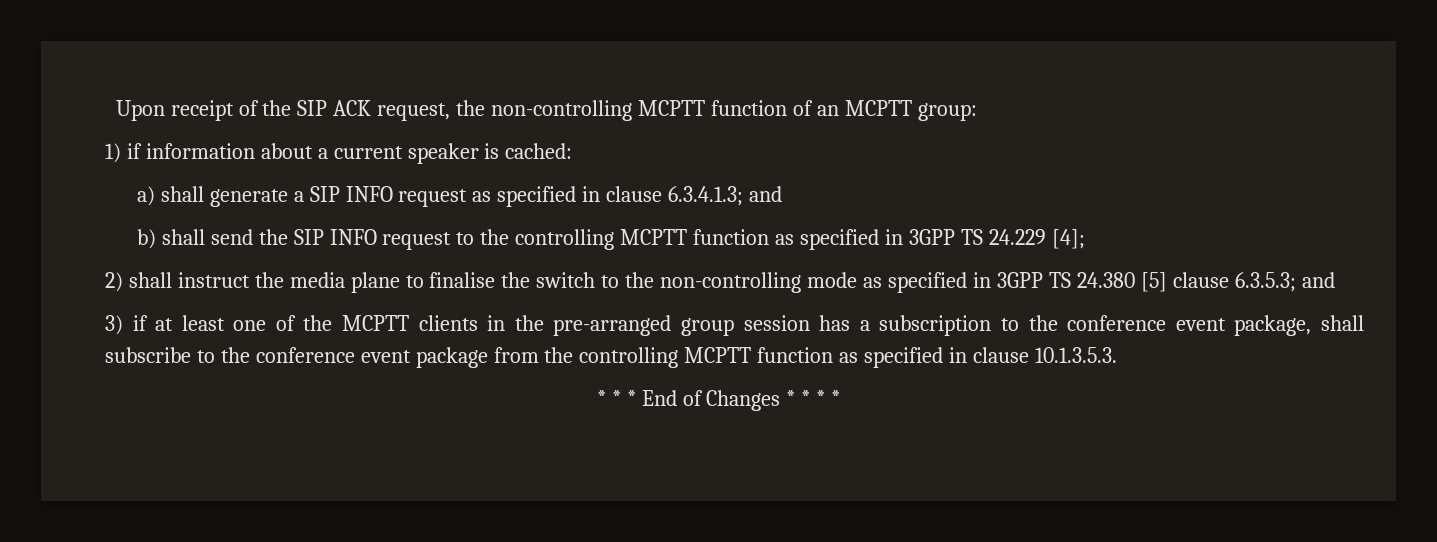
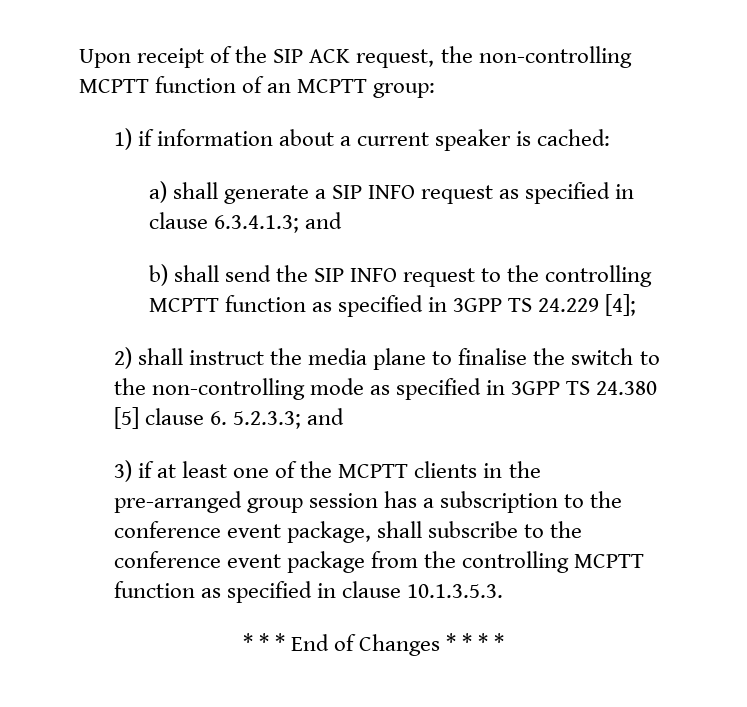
[1234,272,1296,292] 6.3.5.3; -> [209,411,302,429] 6. 5.2.3.3;

